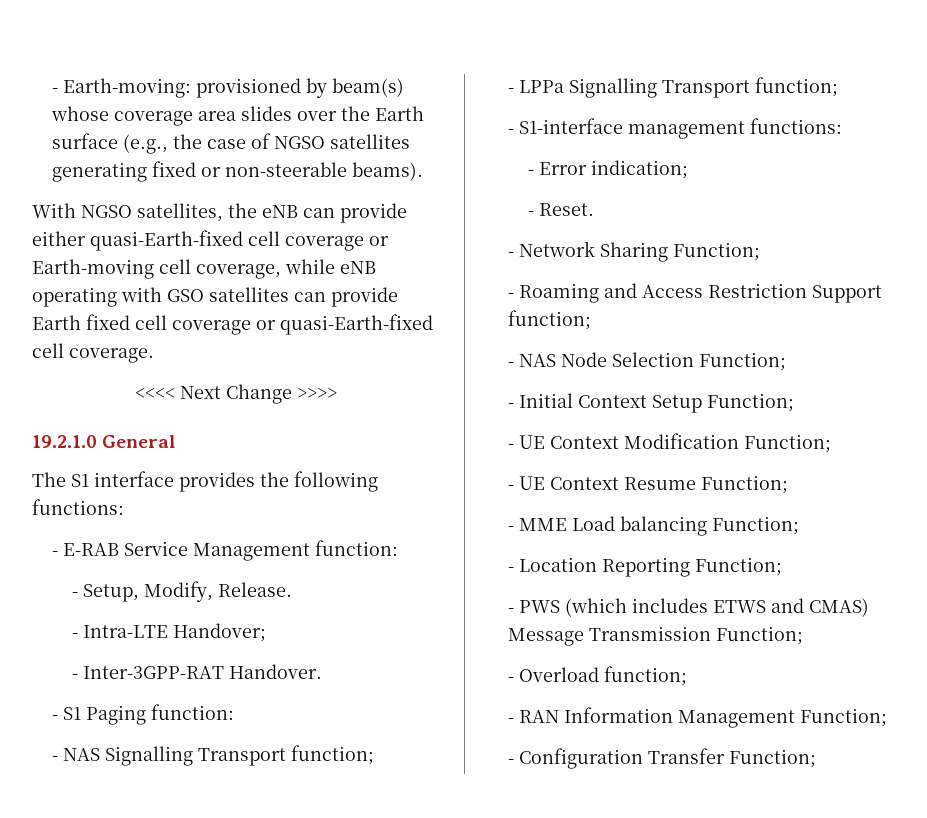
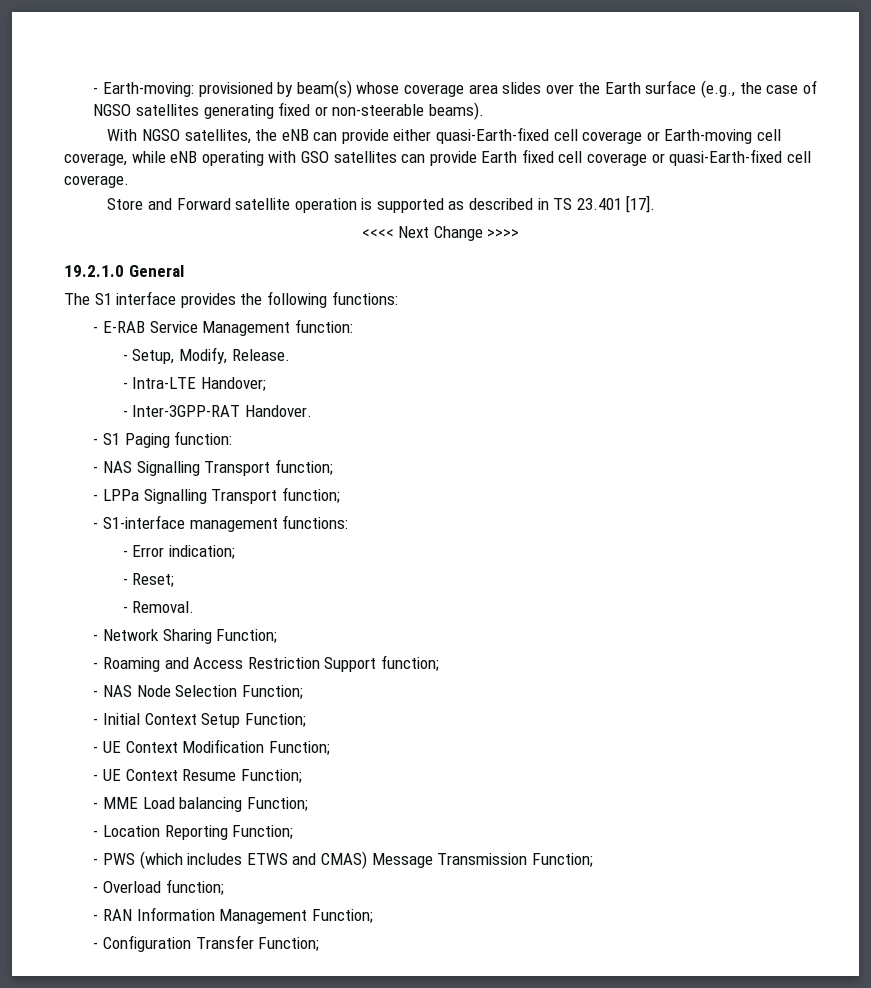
(154, 355) none -> [107,195,656,213] // Store and Forward satellite operation is supported as described in TS 23.401 [17].
[538,203,594,216] Reset. -> [132,573,175,587] [122,601,195,613] Reset; // - Removal.

